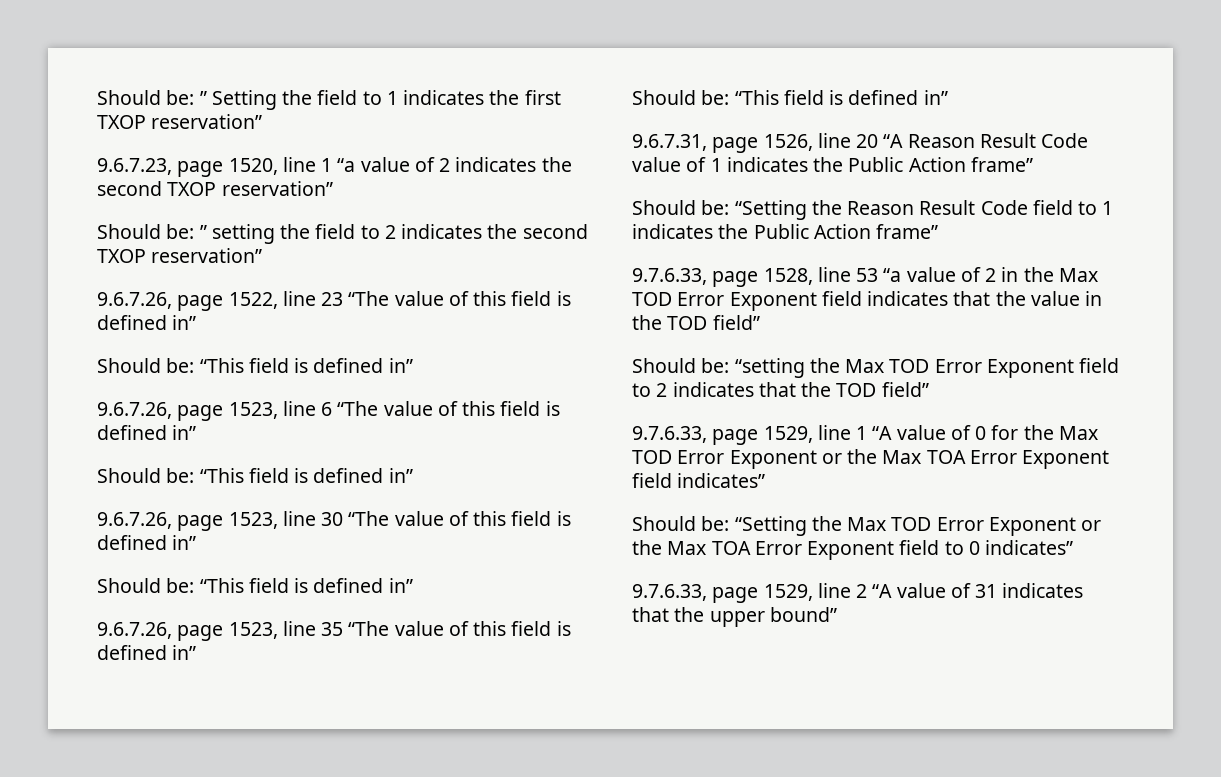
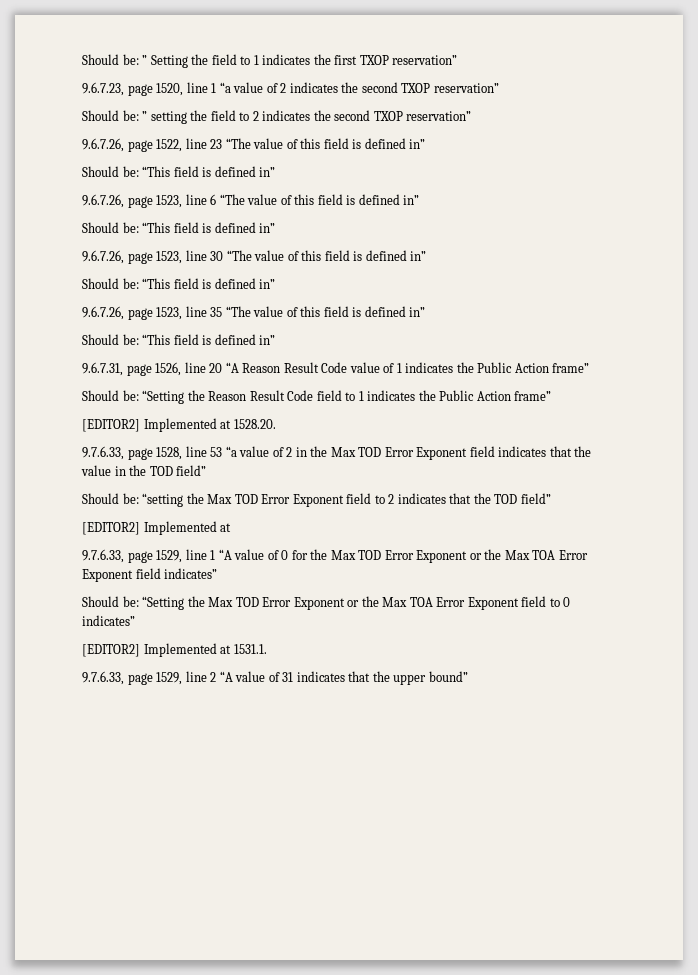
(939, 231) none -> [82,418,276,432] // [EDITOR2] Implemented at 1528.20.
(929, 389) none -> [82,521,232,535] // [EDITOR2] Implemented at
(1074, 547) none -> [82,643,267,657] // [EDITOR2] Implemented at 1531.1.

